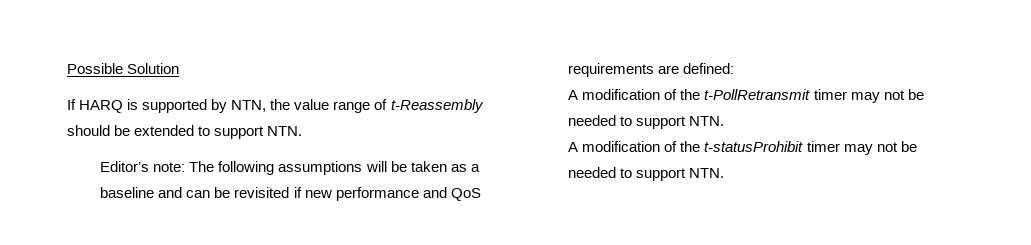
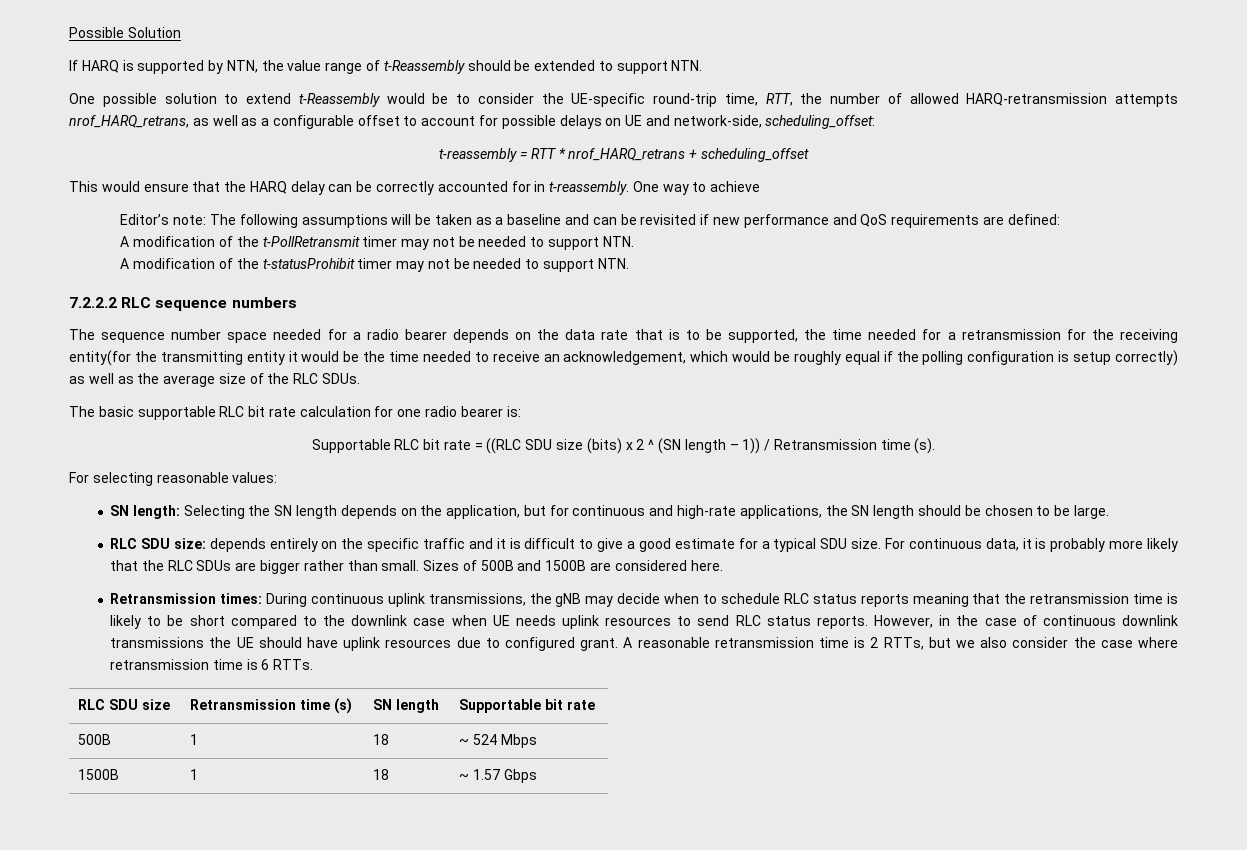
(303, 131) none -> [69,93,1178,107] [69,115,876,129] [439,148,809,162] [69,181,761,195] // One possible solution to extend t-Reassembly would be to consider the UE-specific round-trip time, RTT, the number of allowed HARQ-retransmission attempts nrof_HARQ_retrans, as well as a configurable offset to account for possible delays on UE and network-side, scheduling_offset: // t-reassembly = RTT * nrof_HARQ_retrans + scheduling_offset // This would ensure that the HARQ delay can be correctly accounted for in t-reassembly. One way to achieve
(725, 173) none -> [69,297,297,311] [69,329,1178,343] [69,350,1178,366] [69,373,361,387] [69,406,521,420] [311,438,936,454] [69,472,278,486] [110,505,1109,519] [110,538,1179,552] [110,560,723,574] [110,593,1178,607] [110,615,1179,629] [110,637,1178,651] [110,659,314,670] [78,699,170,710] [190,698,352,714] [373,699,439,713] [459,699,595,713] [78,734,112,745] [190,734,199,745] [373,734,390,745] [459,734,537,748] [78,769,120,780] [190,769,199,780] [373,769,390,780] [459,769,537,783] // 7.2.2.2 RLC sequence numbers // The sequence number space needed for a radio bearer depends on the data rate that is to be supported, the time needed for a retransmission for the receiving entity(for the transmitting entity it would be the time needed to receive an acknowledgement, which would be roughly equal if the polling configuration is setup correctly) as well as the average size of the RLC SDUs. // The basic supportable RLC bit rate calculation for one radio bearer is: // Supportable RLC bit rate = ((RLC SDU size (bits) x 2 ^ (SN length – 1)) / Retransmission time (s). // For selecting reasonable values: // SN length: Selecting the SN length depends on the application, but for continuous and high-rate applications, the SN length should be chosen to be large. // RLC SDU size: depends entirely on the specific traffic and it is difficult to give a good estimate for a typical SDU size. For continuous data, it is probably more likely that the RLC SDUs are bigger rather than small. Sizes of 500B and 1500B are considered here. // Retransmission times: During continuous uplink transmissions, the gNB may decide when to schedule RLC status reports meaning that the retransmission time is likely to be short compared to the downlink case when UE needs uplink resources to send RLC status reports. However, in the case of continuous downlink transmissions the UE should have uplink resources due to configured grant. A reasonable retransmission time is 2 RTTs, but we also consider the case where retransmission time is 6 RTTs. // RLC SDU size | Retransmission time (s) | SN length | Supportable bit rate // 500B | 1 | 18 | ~ 524 Mbps // 1500B | 1 | 18 | ~ 1.57 Gbps

